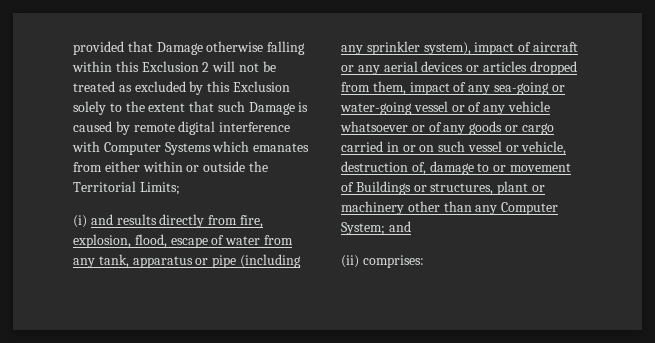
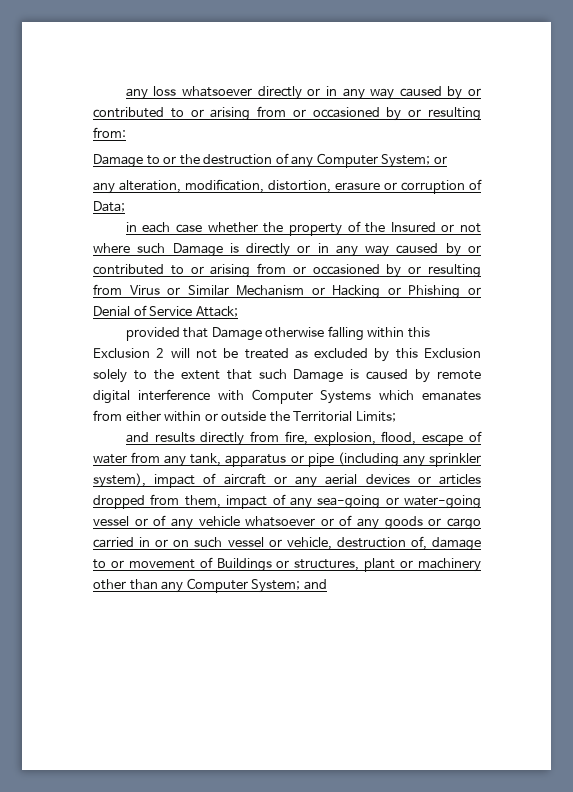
(73, 48) none -> [125,86,481,100] [93,106,481,121] [93,127,126,138] [93,153,447,168] [93,179,482,194] [93,201,125,212] [125,221,481,236] [93,243,481,257] [93,263,481,278] [93,284,481,299] [93,305,238,317] any loss whatsoever directly or in any way caused by or contributed to or arising from or occasioned by or resulting from: // Damage to or the destruction of any Computer System; or // any alteration, modification, distortion, erasure or corruption of Data; // in each case whether the property of the Insured or not where such Damage is directly or in any way caused by or contributed to or arising from or occasioned by or resulting from Virus or Similar Mechanism or Hacking or Phishing or Denial of Service Attack; //
[73,215,87,228] (i) -> (396, 416) none
[341,255,424,268] // (ii) comprises: -> (327, 584) none

